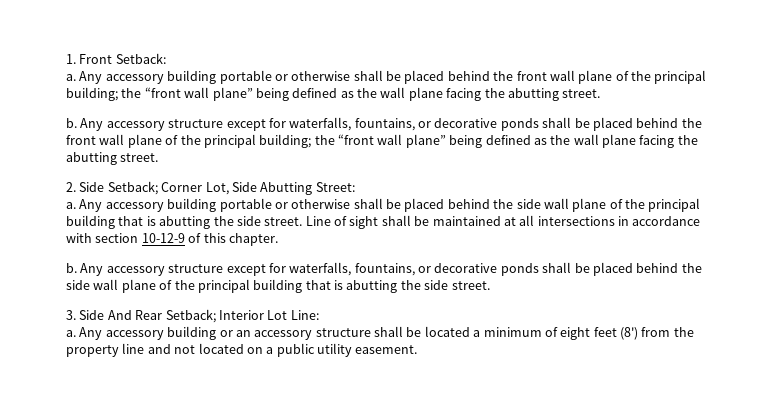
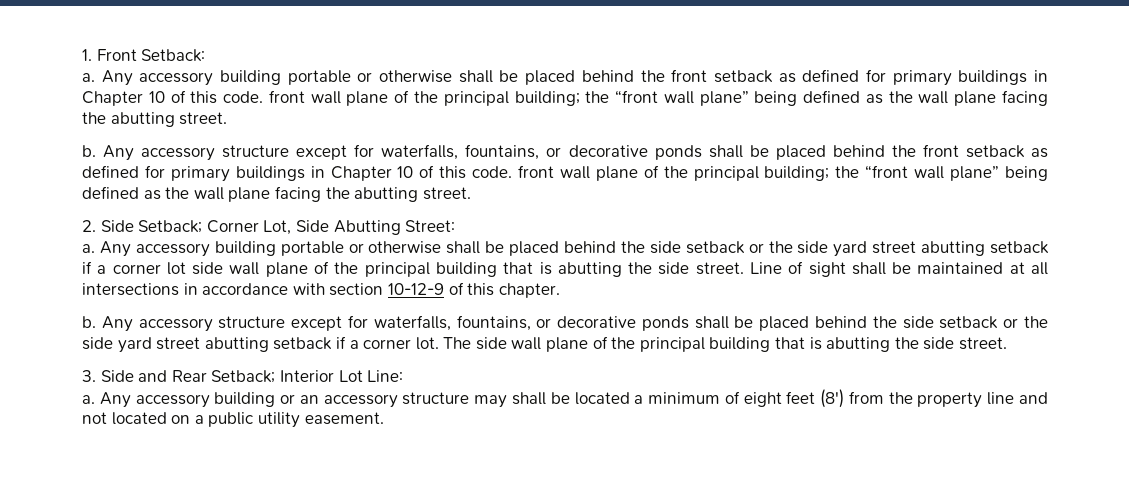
(547, 76) none -> [713,69,1049,86] [82,90,305,106] setback as defined for primary buildings in Chapter 10 of this code. front
(96, 140) none -> [965,145,1048,158] [82,165,555,182] setback as defined for primary buildings in Chapter 10 of this code. front
(541, 204) none -> [685,241,1049,257] [82,261,224,275] setback or the side yard street abutting setback if a corner lot side
(90, 285) none -> [939,316,1048,329] [82,336,507,353] setback or the side yard street abutting setback if a corner lot. The side
[107,310,132,320] And -> [138,370,168,382] and
(371, 332) none -> [474,395,508,408] may

